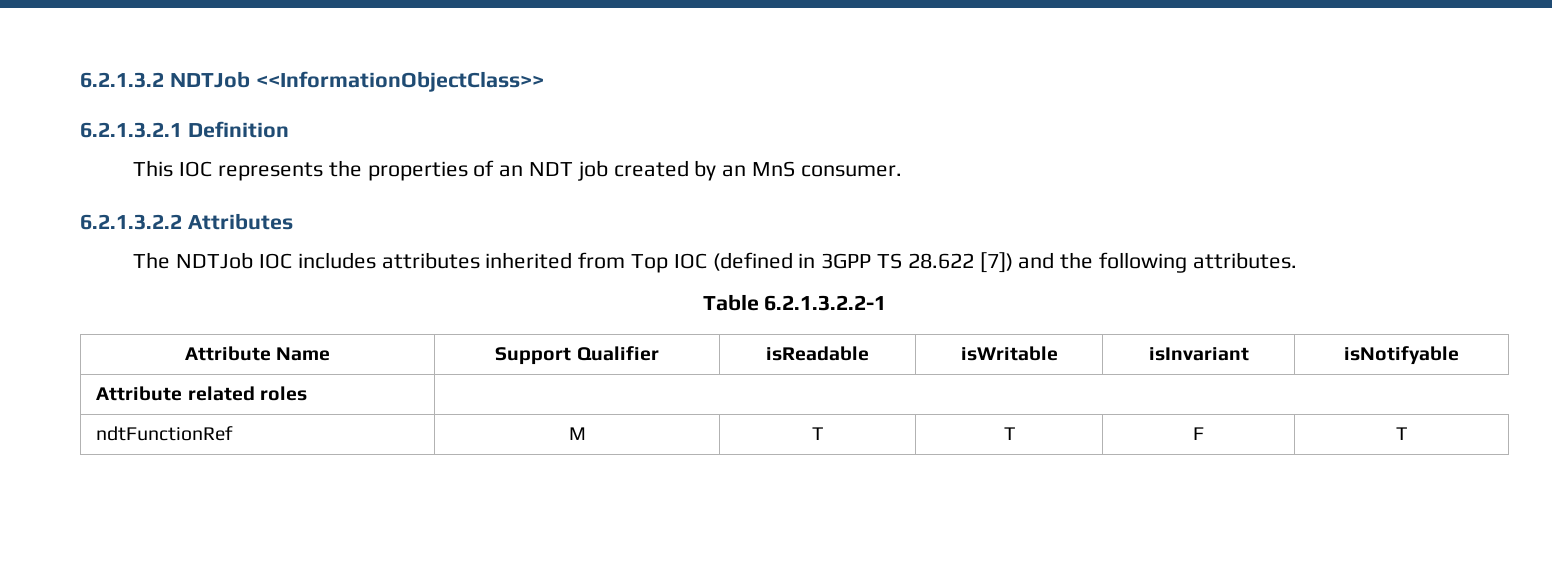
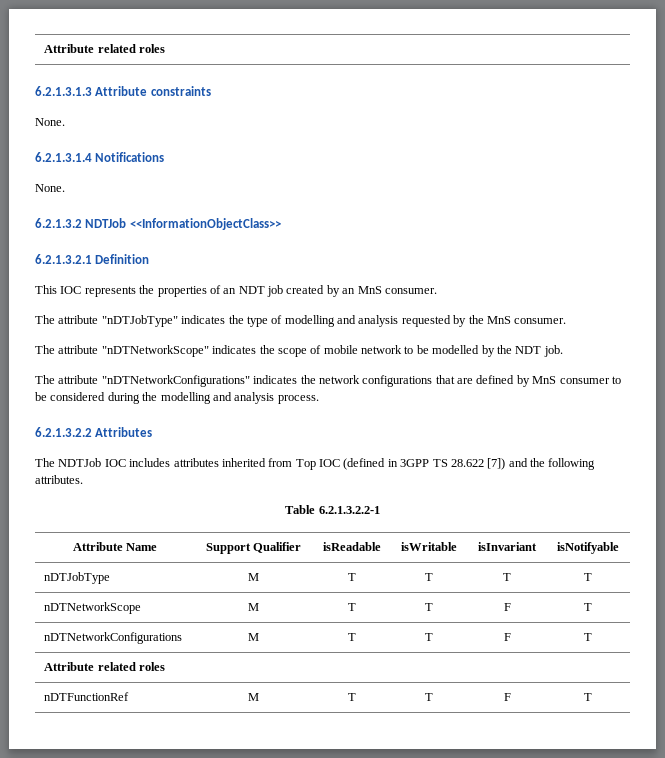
(80, 80) none -> [44,44,166,53] [35,86,211,96] [35,118,65,126] [35,152,165,162] [35,184,65,192] Attribute related roles // 6.2.1.3.1.3 Attribute constraints // None. // 6.2.1.3.1.4 Notifications // None. //
(902, 171) none -> [35,315,567,327] [35,345,563,357] [35,375,621,387] [35,392,319,404] // The attribute "nDTJobType" indicates the type of modelling and analysis requested by the MnS consumer. // The attribute "nDTNetworkScope" indicates the scope of mobile network to be modelled by the NDT job. // The attribute "nDTNetworkConfigurations" indicates the network configurations that are defined by MnS consumer to be considered during the modelling and analysis process.
[96,386,307,401] [96,426,234,441] [568,427,586,440] [812,427,823,440] [1003,427,1015,440] [1193,427,1204,440] [1396,427,1407,440] Attribute related roles // ndtFunctionRef | M | T | T | F | T -> [44,572,111,584] [248,573,259,581] [347,573,356,581] [425,573,433,581] [503,573,511,581] [584,573,593,581] [44,602,142,614] [248,603,259,611] [347,603,356,611] [425,603,433,611] [503,603,511,611] [584,603,593,611] [44,632,183,644] [248,633,259,641] [347,633,356,641] [425,633,433,641] [503,633,511,641] [584,633,593,641] [44,662,166,671] [44,692,130,701] [248,693,259,701] [347,693,356,701] [425,693,433,701] [503,693,511,701] [584,693,593,701] nDTJobType | M | T | T | T | T // nDTNetworkScope | M | T | T | F | T // nDTNetworkConfigurations | M | T | T | F | T // Attribute related roles // nDTFunctionRef | M | T | T | F | T

